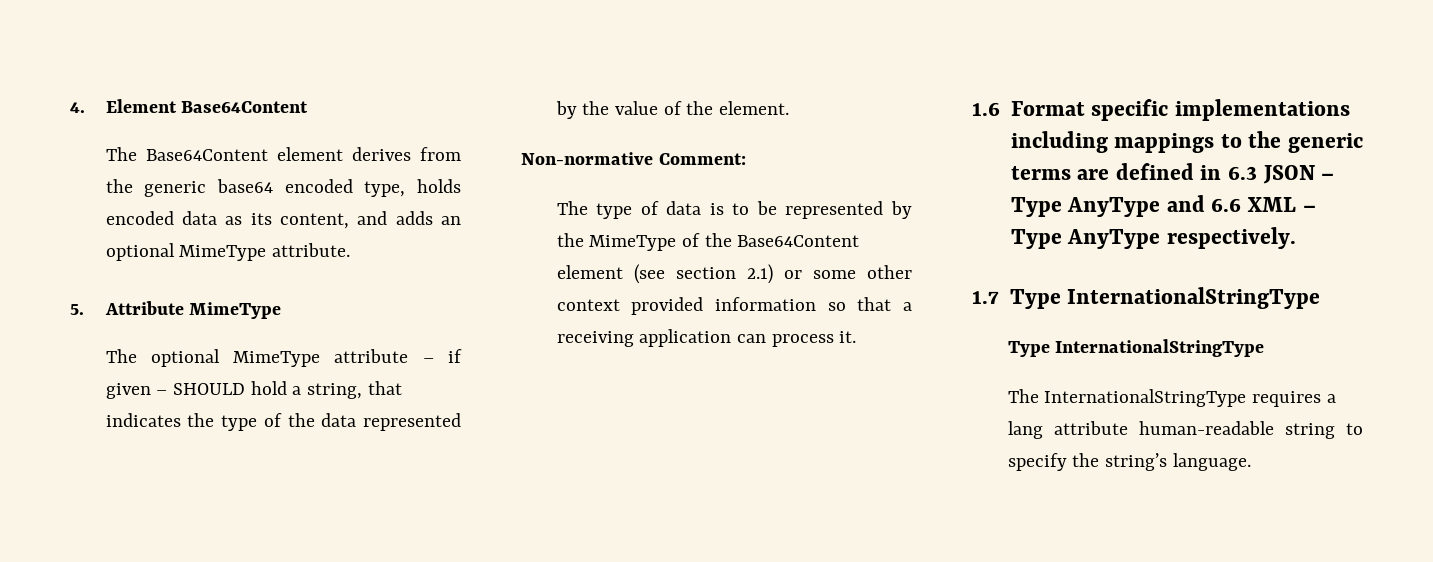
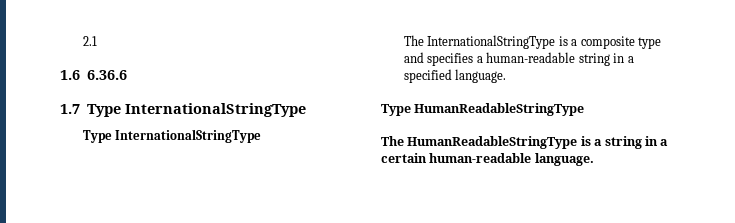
[70,99,309,113] [105,147,461,161] [105,179,461,197] [105,211,462,229] [105,243,350,261] [70,301,282,319] [105,349,462,367] [105,381,402,399] [105,413,462,431] [555,101,789,119] [521,152,746,165] [556,201,912,219] [556,233,860,251] [556,264,912,284] [556,297,912,315] [556,329,857,347] [972,99,1350,121] [1010,131,1363,153] [1010,163,1335,184] [1010,195,1316,217] [1010,227,1296,249] 4. Element Base64Content // The Base64Content element derives from the generic base64 encoded type, holds encoded data as its content, and adds an optional MimeType attribute. // 5. Attribute MimeType // The optional MimeType attribute – if given – SHOULD hold a string, that indicates the type of the data represented by the value of the element. // Non-normative Comment: // The type of data is to be represented by the MimeType of the Base64Content element (see section 2.1) or some other context provided information so that a receiving application can process it. // 1.6 Format specific implementations including mappings to the generic terms are defined in 6.3 JSON – Type AnyType and 6.6 XML – Type AnyType respectively. -> [82,36,97,46] [60,70,127,80] 2.1 // 1.6 6.36.6
[1251,391,1336,407] [1007,421,1363,439] [1007,453,1167,471] requires a lang attribute human-readable string to specify the string’s -> [558,36,662,49] [403,52,634,66] [403,69,507,83] [381,103,585,116] [381,136,669,149] [381,153,532,163] is a composite type and specifies a human-readable string in a specified language. // Type HumanReadableStringType // The HumanReadableStringType is a string in a certain human-readable

